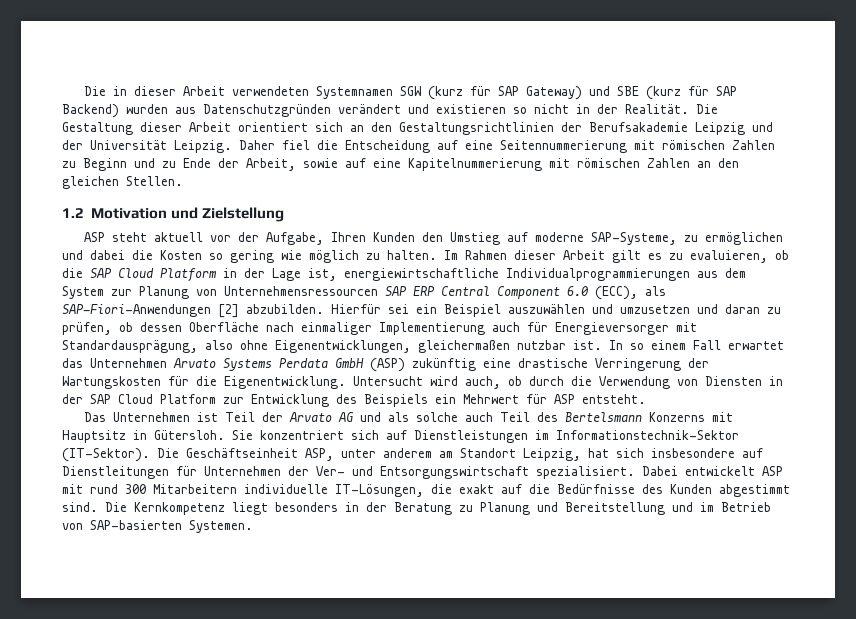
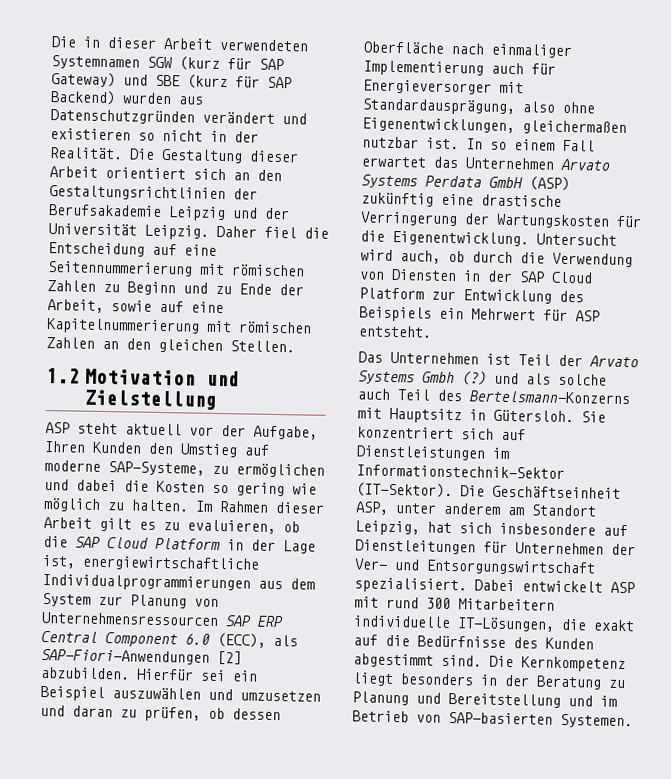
[338,412,355,422] AG -> [358,370,487,386] Systems Gmbh (?)
[565,412,706,422] Bertelsmann Konzerns -> [469,390,630,405] Bertelsmann-Konzerns

